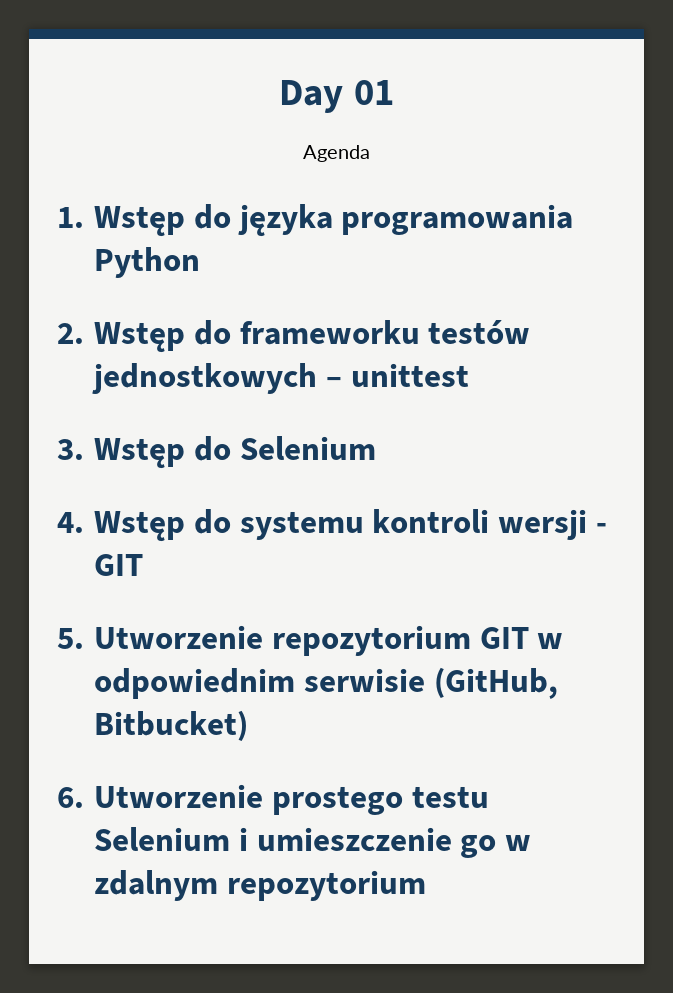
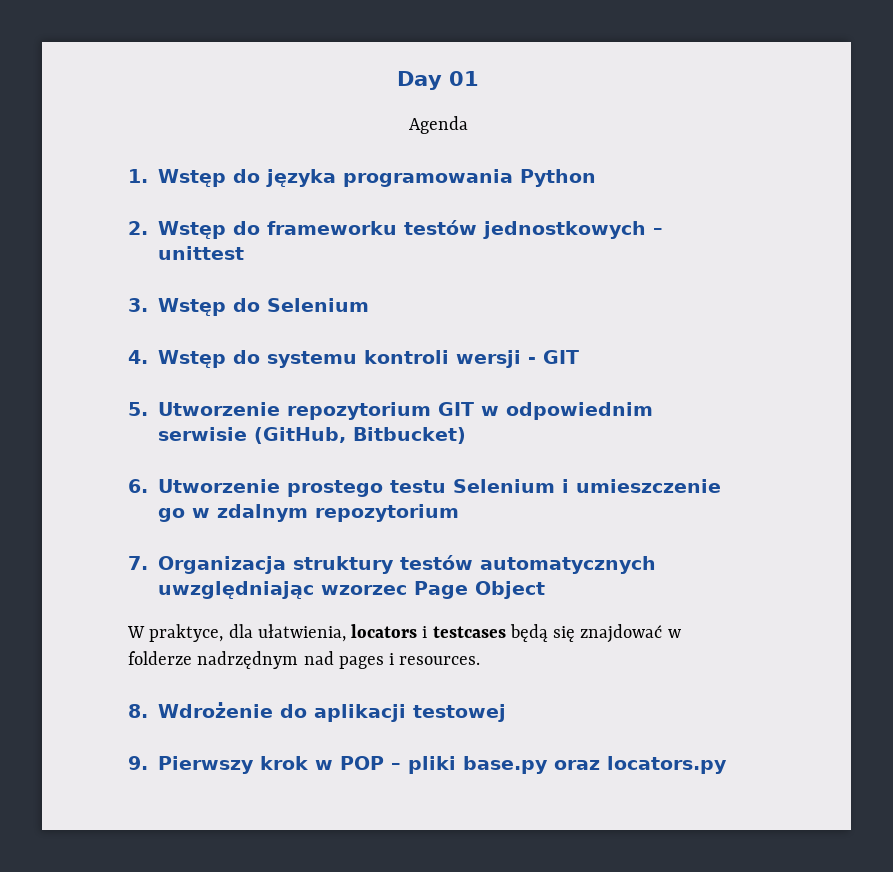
(426, 885) none -> [128,555,656,574] [157,581,545,599] [127,624,681,643] [128,651,481,669] [128,702,506,722] [128,756,727,774] // 7. Organizacja struktury testów automatycznych uwzględniając wzorzec Page Object // W praktyce, dla ułatwienia, locators i testcases będą się znajdować w folderze nadrzędnym nad pages i resources. // 8. Wdrożenie do aplikacji testowej // 9. Pierwszy krok w POP – pliki base.py oraz locators.py

